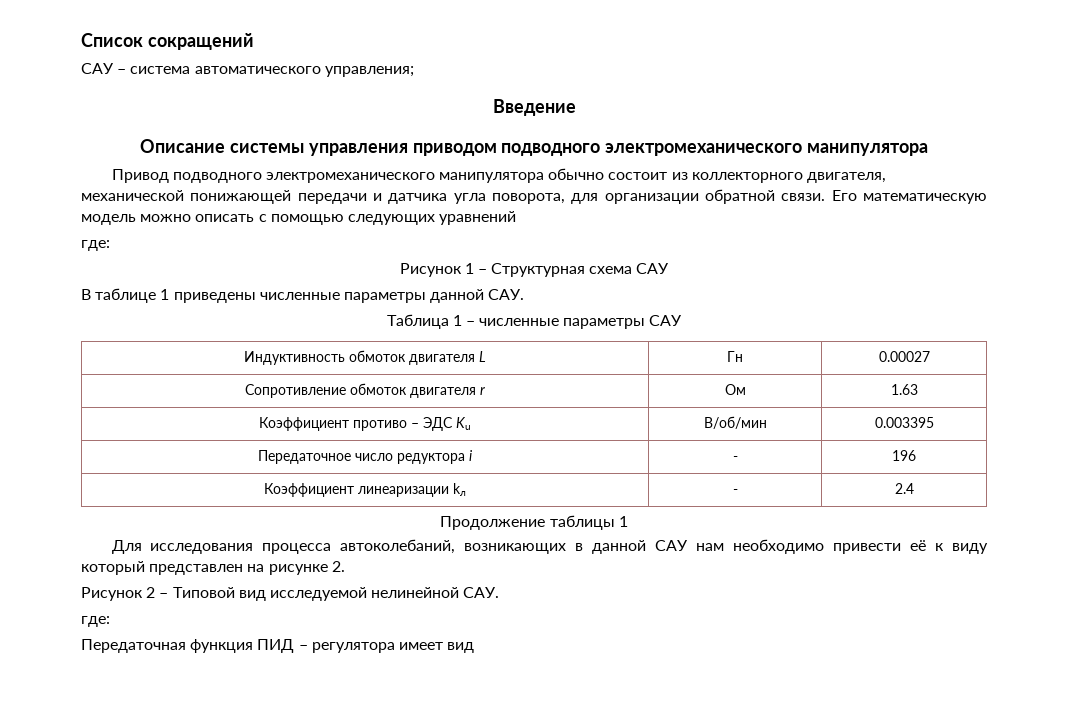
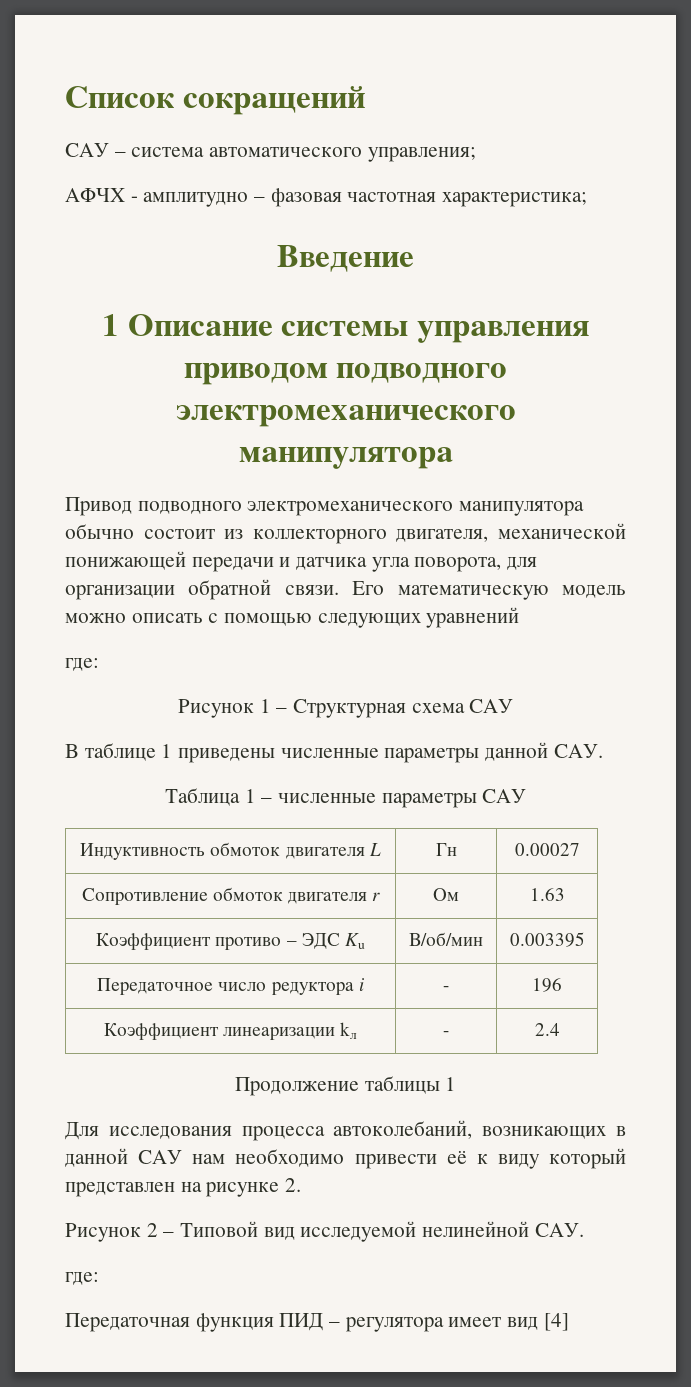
(414, 71) none -> [65,188,588,207] // АФЧХ - амплитудно – фазовая частотная характеристика;
(576, 107) none -> [101,314,119,336] 1
(475, 647) none -> [543,1313,569,1331] [4]

